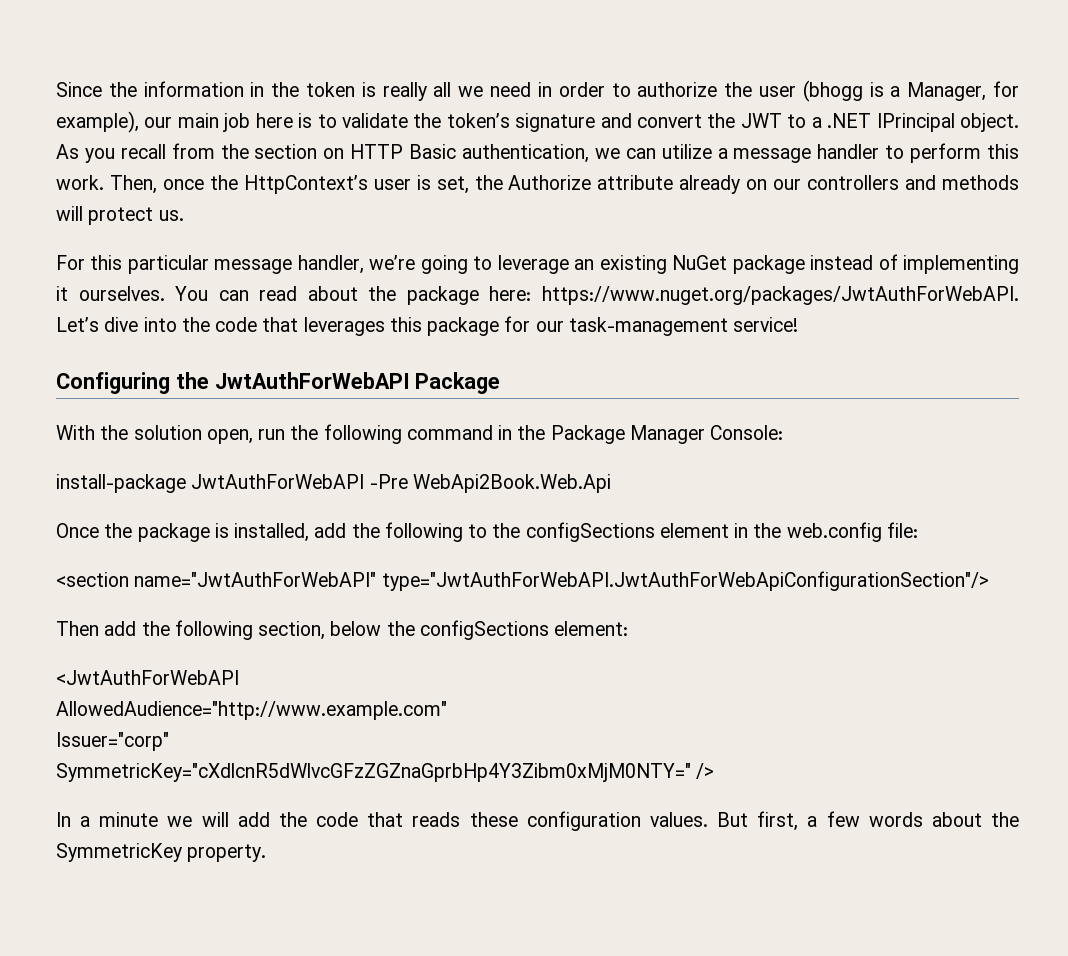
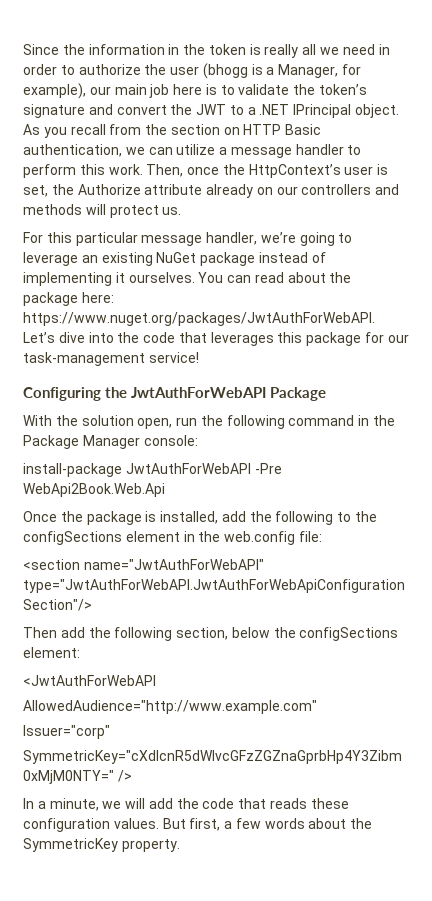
[710,425,784,440] Console: -> [143,435,198,446] console:
[99,812,159,827] minute -> [49,798,99,811] minute,

